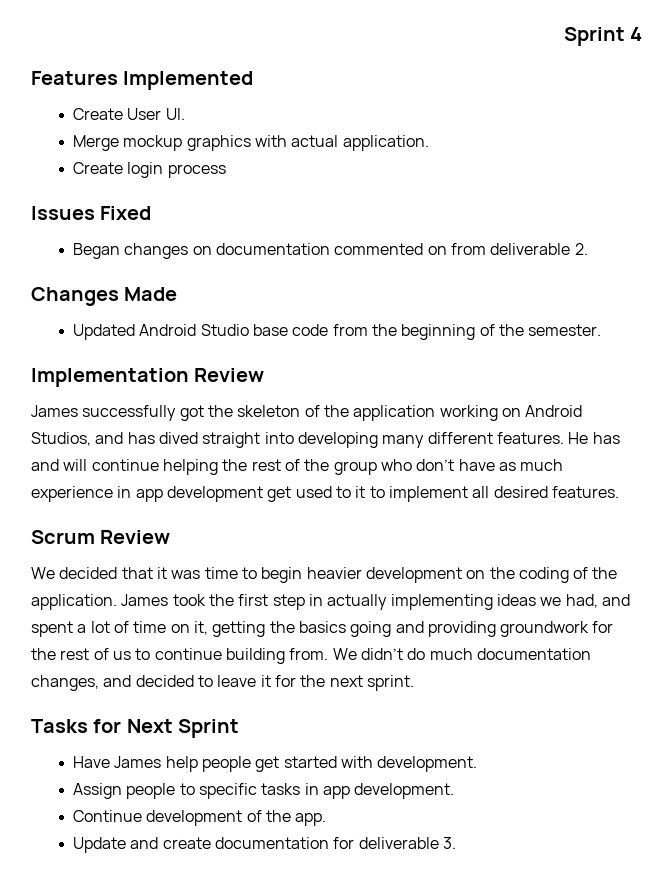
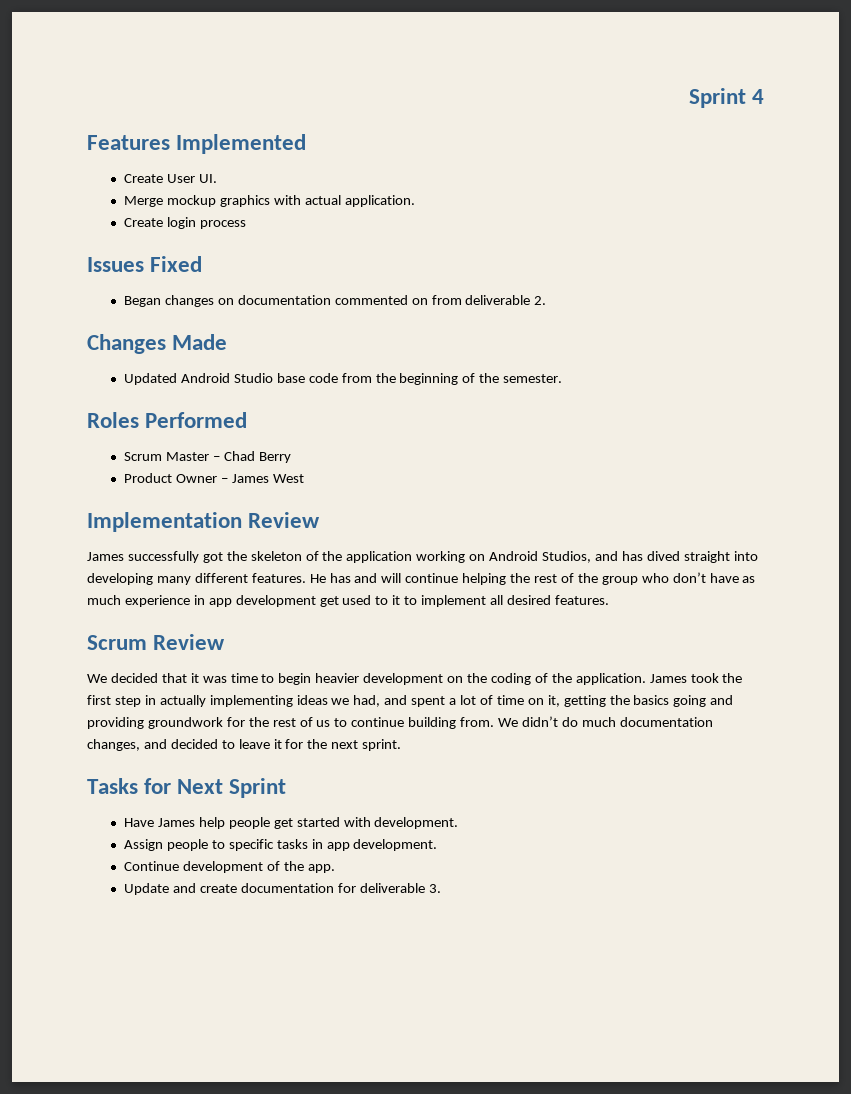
(602, 330) none -> [87,412,248,428] [124,451,291,463] [124,473,304,483] // Roles Performed // Scrum Master – Chad Berry // Product Owner – James West

